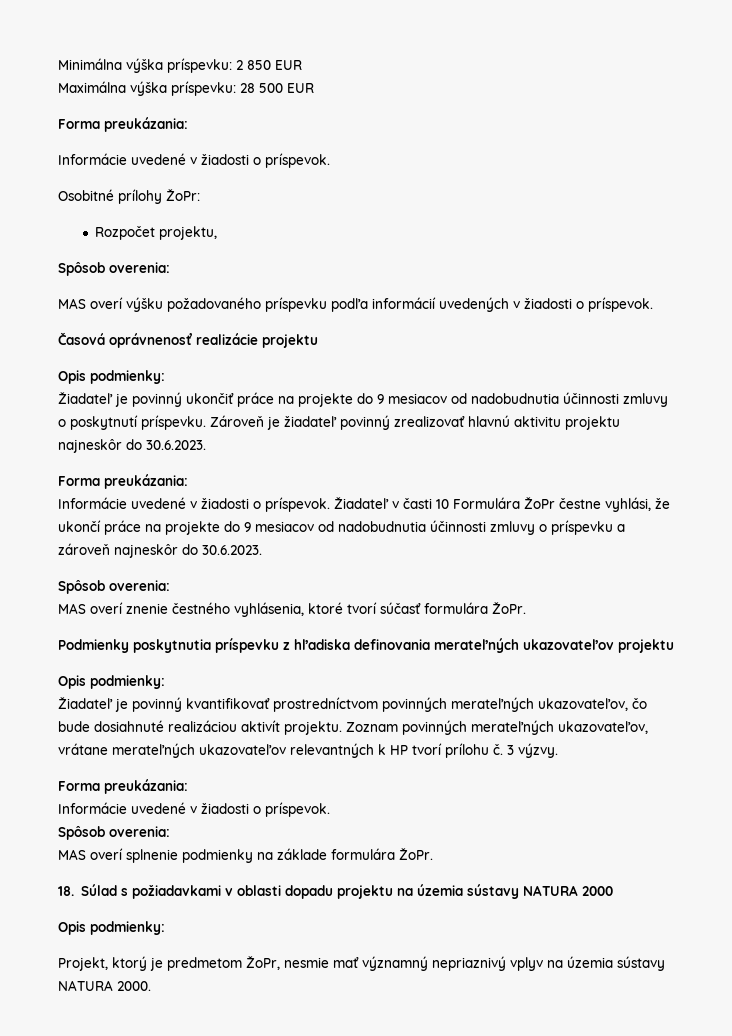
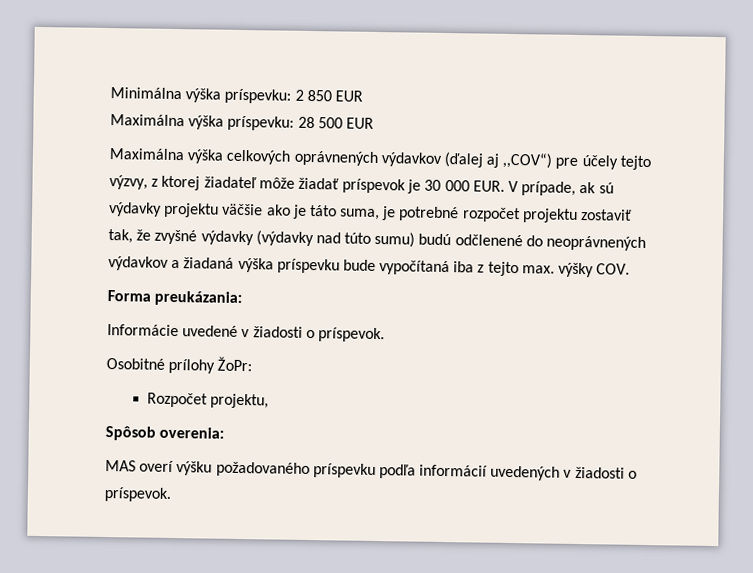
(314, 88) none -> [109,148,651,171] [109,175,614,196] [109,202,633,223] [108,229,647,252] [108,256,631,278] // Maximálna výška celkových oprávnených výdavkov (ďalej aj ,,COV“) pre účely tejto výzvy, z ktorej žiadateľ môže žiadať príspevok je 30 000 EUR. V prípade, ak sú výdavky projektu väčšie ako je táto suma, je potrebné rozpočet projektu zostaviť tak, že zvyšné výdavky (výdavky nad túto sumu) budú odčlenené do neoprávnených výdavkov a žiadaná výška príspevku bude vypočítaná iba z tejto max. výšky COV.
[58,332,318,348] [58,370,165,384] [58,392,668,407] [58,415,620,430] [58,439,206,453] [58,474,188,489] [58,497,670,512] [58,520,625,535] [58,543,262,558] [58,580,170,594] [58,602,526,617] [58,638,674,653] [58,675,165,689] [58,697,647,712] [58,720,648,735] [58,743,558,758] [58,779,188,794] [58,802,330,817] [58,826,170,840] [58,848,433,863] [58,884,613,899] [58,921,165,935] [58,956,665,971] [58,980,151,991] // Časová oprávnenosť realizácie projektu // Opis podmienky: // Žiadateľ je povinný ukončiť práce na projekte do 9 mesiacov od nadobudnutia účinnosti zmluvy o poskytnutí príspevku. Zároveň je žiadateľ povinný zrealizovať hlavnú aktivitu projektu najneskôr do 30.6.2023. // Forma preukázania: // Informácie uvedené v žiadosti o príspevok. Žiadateľ v časti 10 Formulára ŽoPr čestne vyhlási, že ukončí práce na projekte do 9 mesiacov od nadobudnutia účinnosti zmluvy o príspevku a zároveň najneskôr do 30.6.2023. // Spôsob overenia: // MAS overí znenie čestného vyhlásenia, ktoré tvorí súčasť formulára ŽoPr. // Podmienky poskytnutia príspevku z hľadiska definovania merateľných ukazovateľov projektu // Opis podmienky: // Žiadateľ je povinný kvantifikovať prostredníctvom povinných merateľných ukazovateľov, čo bude dosiahnuté realizáciou aktivít projektu. Zoznam povinných merateľných ukazovateľov, vrátane merateľných ukazovateľov relevantných k HP tvorí prílohu č. 3 výzvy. // Forma preukázania: // Informácie uvedené v žiadosti o príspevok. // Spôsob overenia: // MAS overí splnenie podmienky na základe formulára ŽoPr. // 18. Súlad s požiadavkami v oblasti dopadu projektu na územia sústavy NATURA 2000 // Opis podmienky: // Projekt, ktorý je predmetom ŽoPr, nesmie mať významný nepriaznivý vplyv na územia sústavy NATURA 2000. -> (171, 494) none

